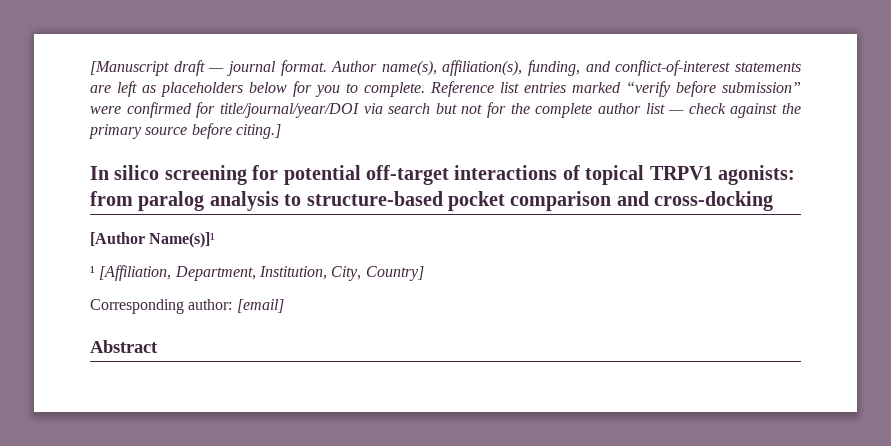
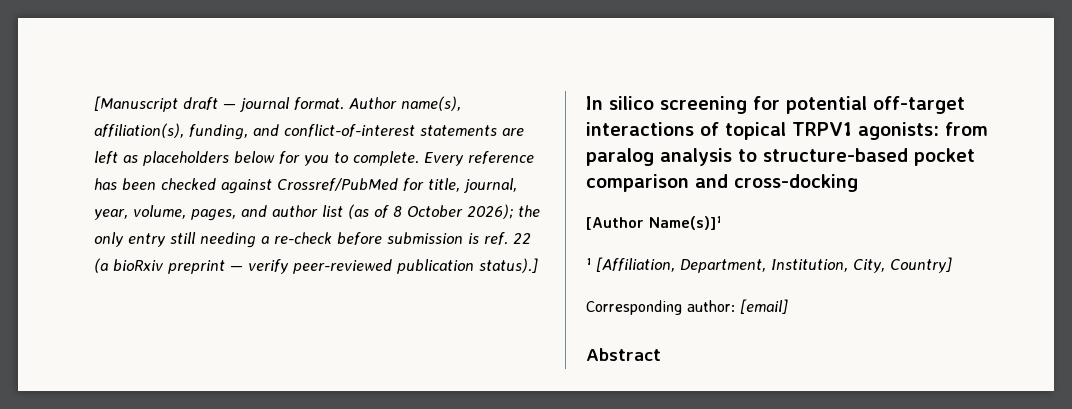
[430,81,801,97] [90,102,801,118] [89,123,281,139] Reference list entries marked “verify before submission” were confirmed for title/journal/year/DOI via search but not for the complete author list — check against the primary source before citing.] -> [424,151,534,166] [94,178,517,194] [94,204,540,221] [94,232,531,248] [94,258,538,274] Every reference has been checked against Crossref/PubMed for title, journal, year, volume, pages, and author list (as of 8 October 2026); the only entry still needing a re-check before submission is ref. 22 (a bioRxiv preprint — verify peer-reviewed publication status).]

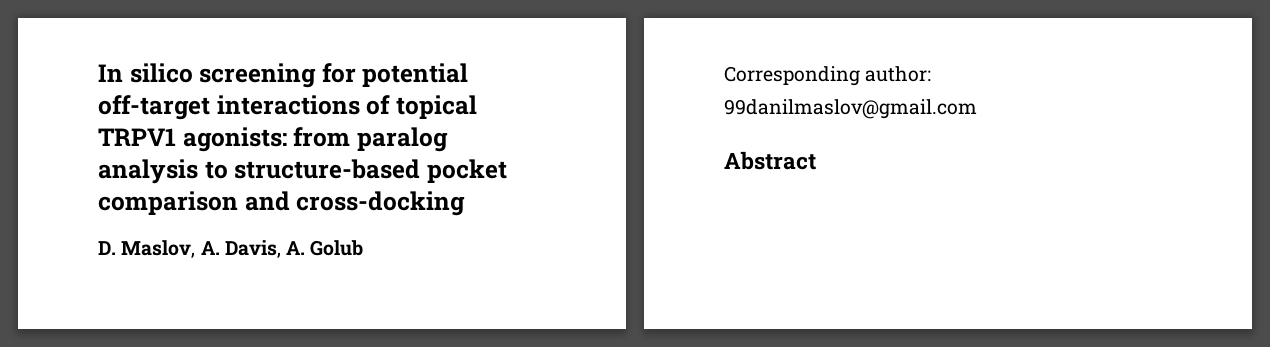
[94,96,461,112] [94,123,524,140] [94,151,534,166] [94,178,517,194] [94,204,540,221] [94,232,531,248] [94,258,538,274] [Manuscript draft — journal format. Author name(s), affiliation(s), funding, and conflict-of-interest statements are left as placeholders below for you to complete. Every reference has been checked against Crossref/PubMed for title, journal, year, volume, pages, and author list (as of 8 October 2026); the only entry still needing a re-check before submission is ref. 22 (a bioRxiv preprint — verify peer-reviewed publication status).] // -> (98, 73) none
[586,216,721,230] [586,257,952,273] [Author Name(s)]¹ // ¹ [Affiliation, Department, Institution, City, Country] -> [98,240,364,258] D. Maslov, A. Davis, A. Golub
[740,299,788,314] [email] -> [724,99,977,119] 99danilmaslov@gmail.com

